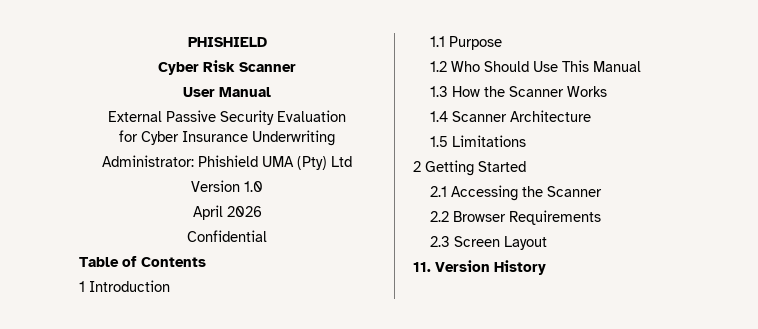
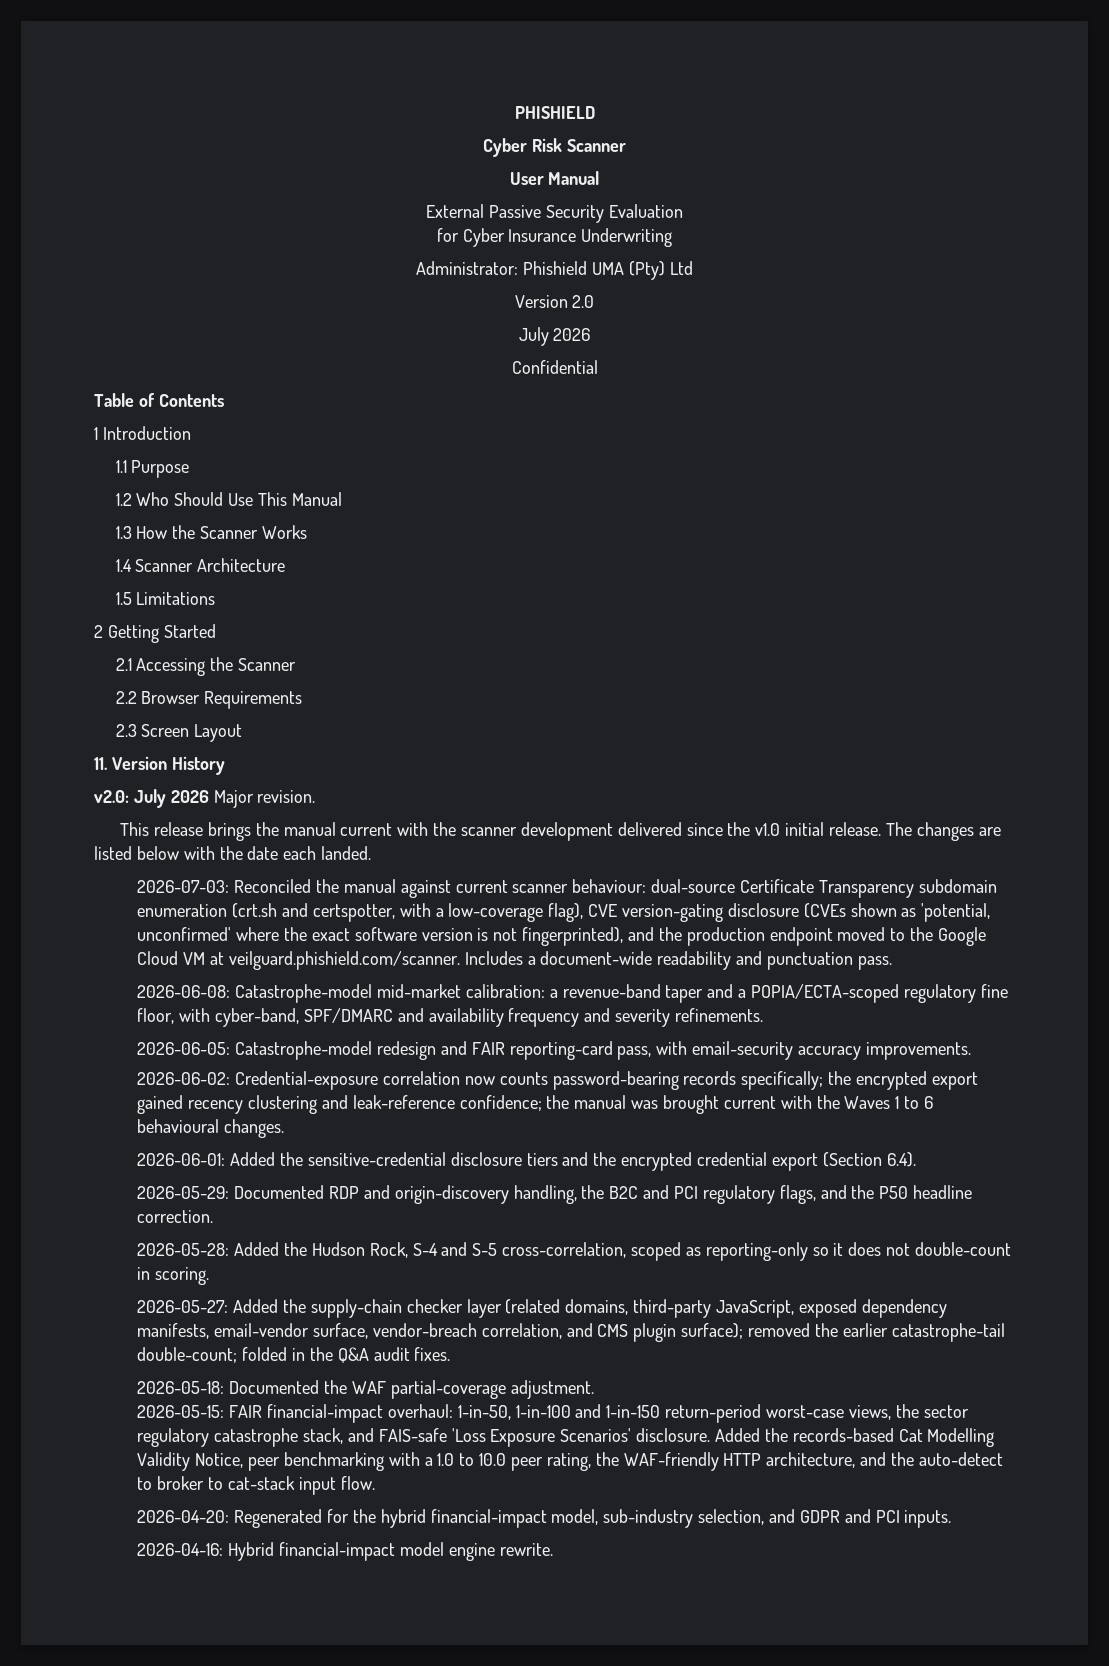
[244,181,263,192] [192,205,223,220] 1.0 // April -> [572,295,595,308] [518,327,549,346] 2.0 // July
(546, 267) none -> [94,789,316,808] [120,822,1001,841] [94,846,372,860] [137,879,997,898] [137,903,991,922] [137,927,986,946] [137,951,892,970] [137,984,1008,1003] [137,1008,763,1027] [137,1041,971,1060] [137,1071,978,1090] [137,1095,933,1114] [137,1119,285,1138] [137,1152,916,1171] [137,1185,973,1204] [137,1210,214,1223] [137,1242,1011,1261] [137,1267,210,1285] [137,1299,947,1318] [137,1323,1005,1342] [137,1347,451,1363] [137,1380,594,1399] [137,1404,969,1423] [137,1428,995,1447] [137,1452,1003,1471] [137,1476,375,1495] [137,1509,952,1528] [137,1542,553,1561] // v2.0: July 2026 Major revision. // This release brings the manual current with the scanner development delivered since the v1.0 initial release. The changes are listed below with the date each landed. // 2026-07-03: Reconciled the manual against current scanner behaviour: dual-source Certificate Transparency subdomain enumeration (crt.sh and certspotter, with a low-coverage flag), CVE version-gating disclosure (CVEs shown as 'potential, unconfirmed' where the exact software version is not fingerprinted), and the production endpoint moved to the Google Cloud VM at veilguard.phishield.com/scanner. Includes a document-wide readability and punctuation pass. // 2026-06-08: Catastrophe-model mid-market calibration: a revenue-band taper and a POPIA/ECTA-scoped regulatory fine floor, with cyber-band, SPF/DMARC and availability frequency and severity refinements. // 2026-06-05: Catastrophe-model redesign and FAIR reporting-card pass, with email-security accuracy improvements. // 2026-06-02: Credential-exposure correlation now counts password-bearing records specifically; the encrypted export gained recency clustering and leak-reference confidence; the manual was brought current with the Waves 1 to 6 behavioural changes. // 2026-06-01: Added the sensitive-credential disclosure tiers and the encrypted credential export (Section 6.4). // 2026-05-29: Documented RDP and origin-discovery handling, the B2C and PCI regulatory flags, and the P50 headline correction. // 2026-05-28: Added the Hudson Rock, S-4 and S-5 cross-correlation, scoped as reporting-only so it does not double-count in scoring. // 2026-05-27: Added the supply-chain checker layer (related domains, third-party JavaScript, exposed dependency manifests, email-vendor surface, vendor-breach correlation, and CMS plugin surface); removed the earlier catastrophe-tail double-count; folded in the Q&A audit fixes. // 2026-05-18: Documented the WAF partial-coverage adjustment. // 2026-05-15: FAIR financial-impact overhaul: 1-in-50, 1-in-100 and 1-in-150 return-period worst-case views, the sector regulatory catastrophe stack, and FAIS-safe 'Loss Exposure Scenarios' disclosure. Added the records-based Cat Modelling Validity Notice, peer benchmarking with a 1.0 to 10.0 peer rating, the WAF-friendly HTTP architecture, and the auto-detect to broker to cat-stack input flow. // 2026-04-20: Regenerated for the hybrid financial-impact model, sub-industry selection, and GDPR and PCI inputs. // 2026-04-16: Hybrid financial-impact model engine rewrite.

